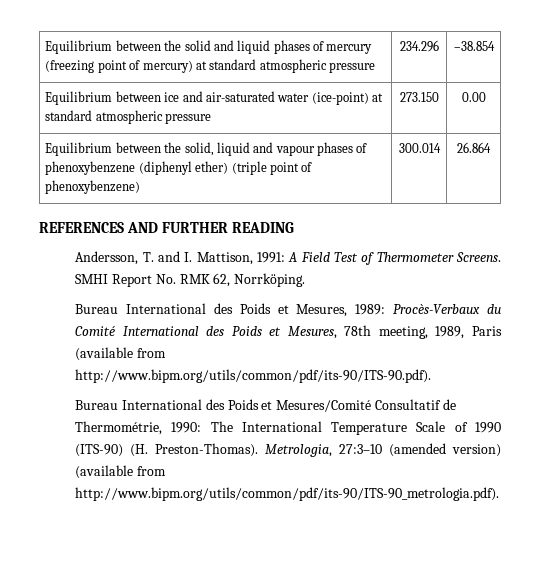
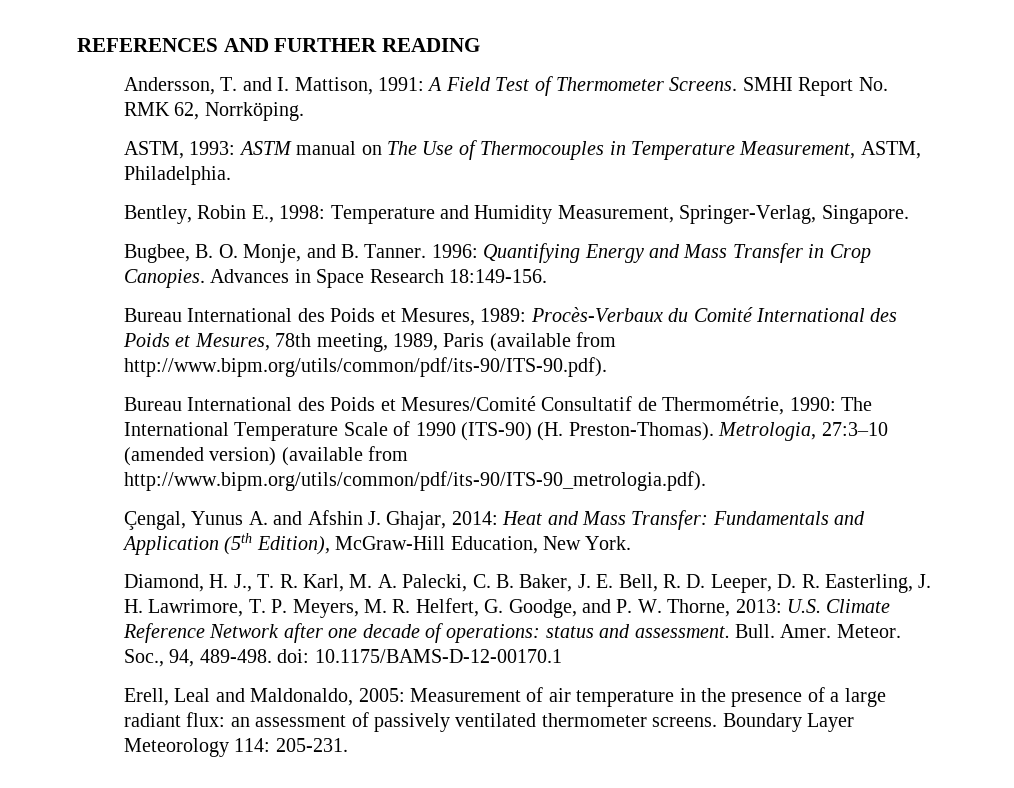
[45,40,373,54] [45,59,376,73] [399,40,439,52] [453,41,495,51] [45,91,384,105] [45,110,212,124] [399,92,439,102] [461,92,486,102] [45,142,368,156] [45,161,313,175] [45,180,141,194] [398,143,441,153] [457,142,491,153] Equilibrium between the solid and liquid phases of mercury (freezing point of mercury) at standard atmospheric pressure | 234.296 | –38.854 // Equilibrium between ice and air-saturated water (ice-point) at standard atmospheric pressure | 273.150 | 0.00 // Equilibrium between the solid, liquid and vapour phases of phenoxybenzene (diphenyl ether) (triple point of phenoxybenzene) | 300.014 | 26.864 // -> (77, 45) none
(306, 280) none -> [124,140,921,160] [124,166,232,185] [124,205,909,224] [124,243,871,263] [124,269,548,288] // ASTM, 1993: ASTM manual on The Use of Thermocouples in Temperature Measurement, ASTM, Philadelphia. // Bentley, Robin E., 1998: Temperature and Humidity Measurement, Springer-Verlag, Singapore. // Bugbee, B. O. Monje, and B. Tanner. 1996: Quantifying Energy and Mass Transfer in Crop Canopies. Advances in Space Research 18:149-156.
(500, 494) none -> [124,510,866,530] [122,533,632,555] [124,574,932,593] [124,598,891,618] [123,623,901,643] [124,649,562,667] [124,687,886,707] [124,712,855,732] [124,738,348,757] // Çengal, Yunus A. and Afshin J. Ghajar, 2014: Heat and Mass Transfer: Fundamentals and Application (5th Edition), McGraw-Hill Education, New York. // Diamond, H. J., T. R. Karl, M. A. Palecki, C. B. Baker, J. E. Bell, R. D. Leeper, D. R. Easterling, J. H. Lawrimore, T. P. Meyers, M. R. Helfert, G. Goodge, and P. W. Thorne, 2013: U.S. Climate Reference Network after one decade of operations: status and assessment. Bull. Amer. Meteor. Soc., 94, 489-498. doi: 10.1175/BAMS-D-12-00170.1 // Erell, Leal and Maldonaldo, 2005: Measurement of air temperature in the presence of a large radiant flux: an assessment of passively ventilated thermometer screens. Boundary Layer Meteorology 114: 205-231.

